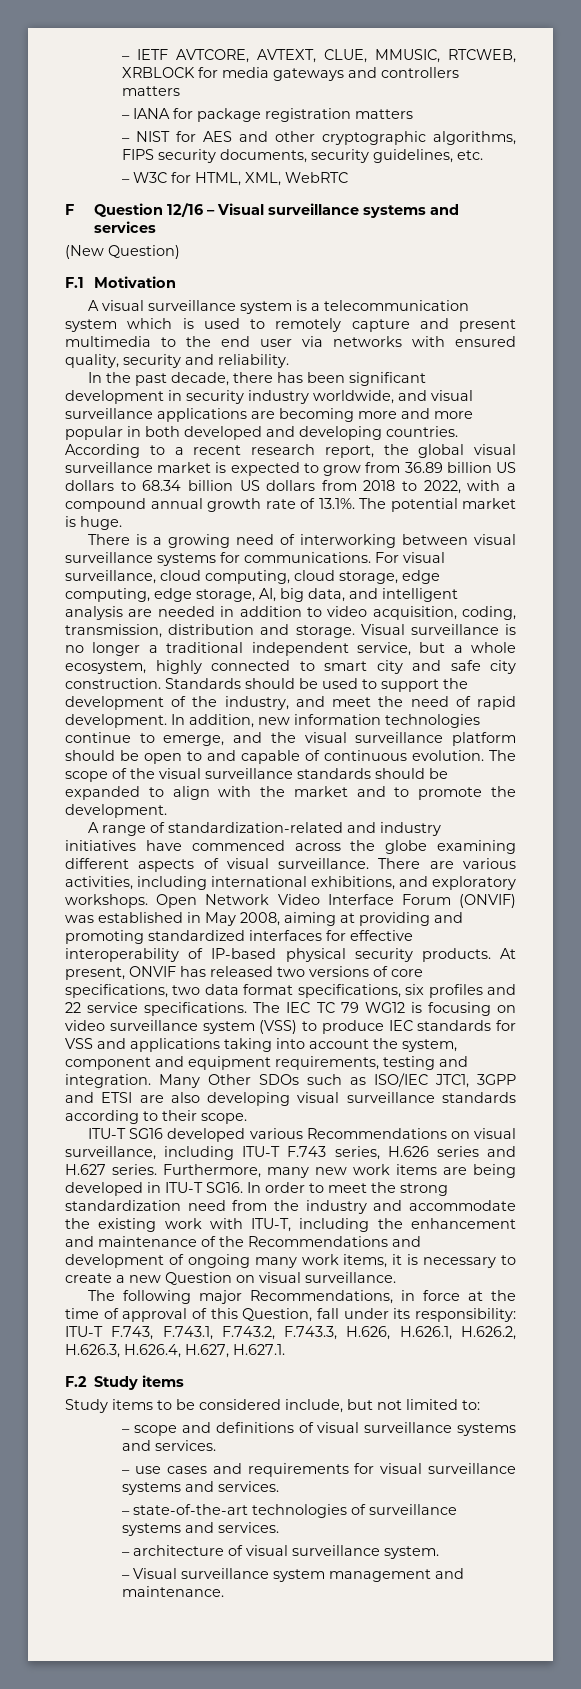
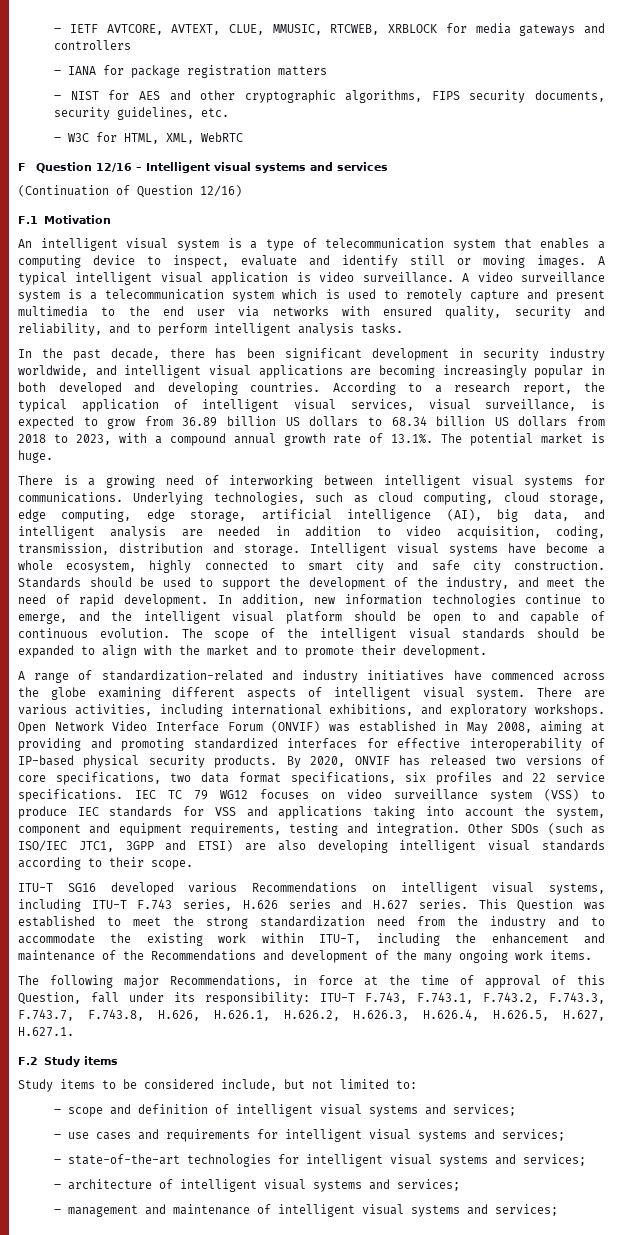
[122,86,181,96] matters -> (132, 45) none
[216,203,359,215] Visual surveillance -> [146,162,252,173] Intelligent visual
[65,245,180,259] [65,276,176,288] [88,300,145,311] (New Question) // F.1 Motivation // A visual -> [18,185,242,198] [18,215,111,224] [18,238,605,251] [18,255,605,268] [18,272,513,285] (Continuation of Question 12/16) // F.1 Motivation // An intelligent visual system is a type of telecommunication system that enables a computing device to inspect, evaluate and identify still or moving images. A typical intelligent visual application is video surveillance. A video
[218,354,289,368] reliability. -> [18,323,403,336] reliability, and to perform intelligent analysis tasks.
[431,390,473,401] [65,408,153,419] visual surveillance -> [124,365,251,378] intelligent visual
[358,408,473,419] more and more -> [442,365,527,378] increasingly
[193,445,242,455] recent -> (442, 389) none
[418,444,516,458] [65,462,212,473] global visual surveillance market -> [18,399,577,412] typical application of intelligent visual services, visual surveillance,
[423,480,461,494] 2022, -> [75,434,111,445] 2023,
[474,534,516,545] [65,552,153,563] visual surveillance -> [383,475,514,488] intelligent visual
[375,552,445,563] [65,570,156,584] For visual surveillance, -> [133,492,368,505] Underlying technologies, such as
[259,588,276,602] AI, -> [261,509,482,522] artificial intelligence (AI),
[360,624,516,635] [65,642,446,656] Visual surveillance is no longer a traditional independent service, but -> [310,543,588,556] Intelligent visual systems have become
[304,732,444,743] visual surveillance -> [143,611,275,624] intelligent visual
[159,768,293,779] visual surveillance -> [319,628,451,641] intelligent visual
[490,786,516,797] the -> [361,645,396,655] their
[226,858,370,869] visual surveillance. -> [333,687,526,700] intelligent visual system.
[500,948,516,959] [65,967,125,980] At present, -> [286,756,346,768] By 2020,
[253,1002,281,1013] The -> (123, 795) none
[410,1002,491,1016] is focusing -> [260,789,309,799] focuses
[159,1074,200,1088] Many -> (460, 829) none
[307,1074,342,1085] such -> [547,823,583,835] (such
[101,1092,133,1103] ETSI -> [198,840,234,852] ETSI)
[297,1092,435,1103] visual surveillance -> [399,840,531,853] intelligent visual
[474,1128,516,1139] [65,1146,156,1160] visual surveillance, -> [400,882,605,895] intelligent visual systems,
[163,1164,516,1178] [65,1182,305,1196] Furthermore, many new work items are being developed in ITU-T SG16. In order -> [478,899,606,912] [18,916,95,927] This Question was established
(403, 1205) none -> [591,917,605,926] to
[209,1218,243,1229] with -> [261,933,304,943] within
[187,1254,517,1268] [65,1272,396,1285] ongoing many work items, it is necessary to create a new Question on visual surveillance. -> [396,950,592,963] the many ongoing work items.
(338, 1333) none -> [18,1009,144,1021] F.743.7, F.743.8,
(181, 1351) none -> [493,1010,550,1021] H.626.5,
[215,1422,516,1436] [122,1440,217,1451] definitions of visual surveillance systems and services. -> [138,1104,517,1117] definition of intelligent visual systems and services;
[380,1463,516,1474] [122,1481,280,1495] visual surveillance systems and services. -> [285,1129,566,1142] intelligent visual systems and services;
[351,1504,458,1515] [122,1522,280,1536] of surveillance systems and services. -> [278,1154,587,1167] for intelligent visual systems and services;
[246,1545,440,1559] [122,1568,465,1582] [122,1586,225,1597] visual surveillance system. // – Visual surveillance system management and maintenance. -> [180,1179,461,1192] [54,1204,559,1217] intelligent visual systems and services; // – management and maintenance of intelligent visual systems and services;

